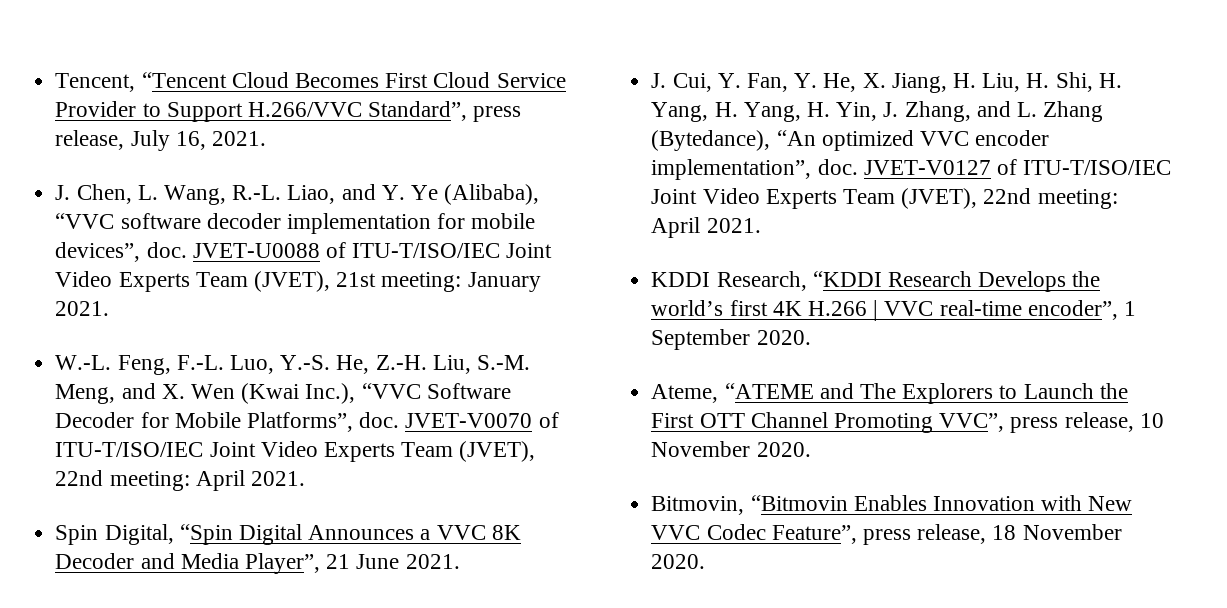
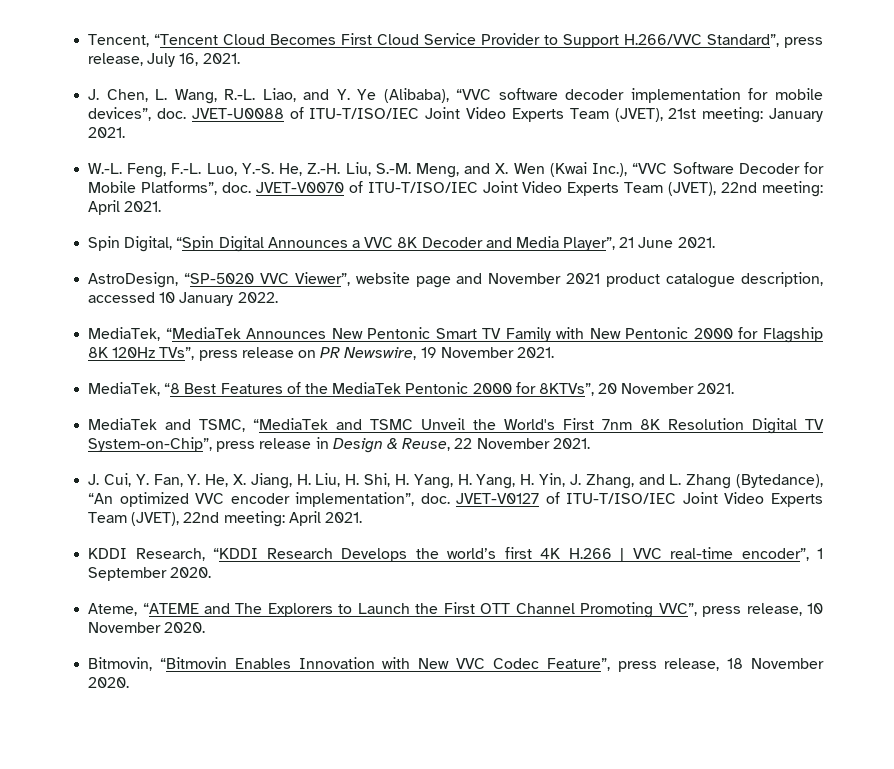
(460, 561) none -> [88,272,823,288] [88,292,278,306] [88,327,823,343] [88,347,554,361] [88,382,735,396] [88,418,825,434] [88,437,590,453] // AstroDesign, “SP-5020 VVC Viewer”, website page and November 2021 product catalogue description, accessed 10 January 2022. // MediaTek, “MediaTek Announces New Pentonic Smart TV Family with New Pentonic 2000 for Flagship 8K 120Hz TVs”, press release on PR Newswire, 19 November 2021. // MediaTek, “8 Best Features of the MediaTek Pentonic 2000 for 8KTVs”, 20 November 2021. // MediaTek and TSMC, “MediaTek and TSMC Unveil the World's First 7nm 8K Resolution Digital TV System-on-Chip”, press release in Design & Reuse, 22 November 2021.

